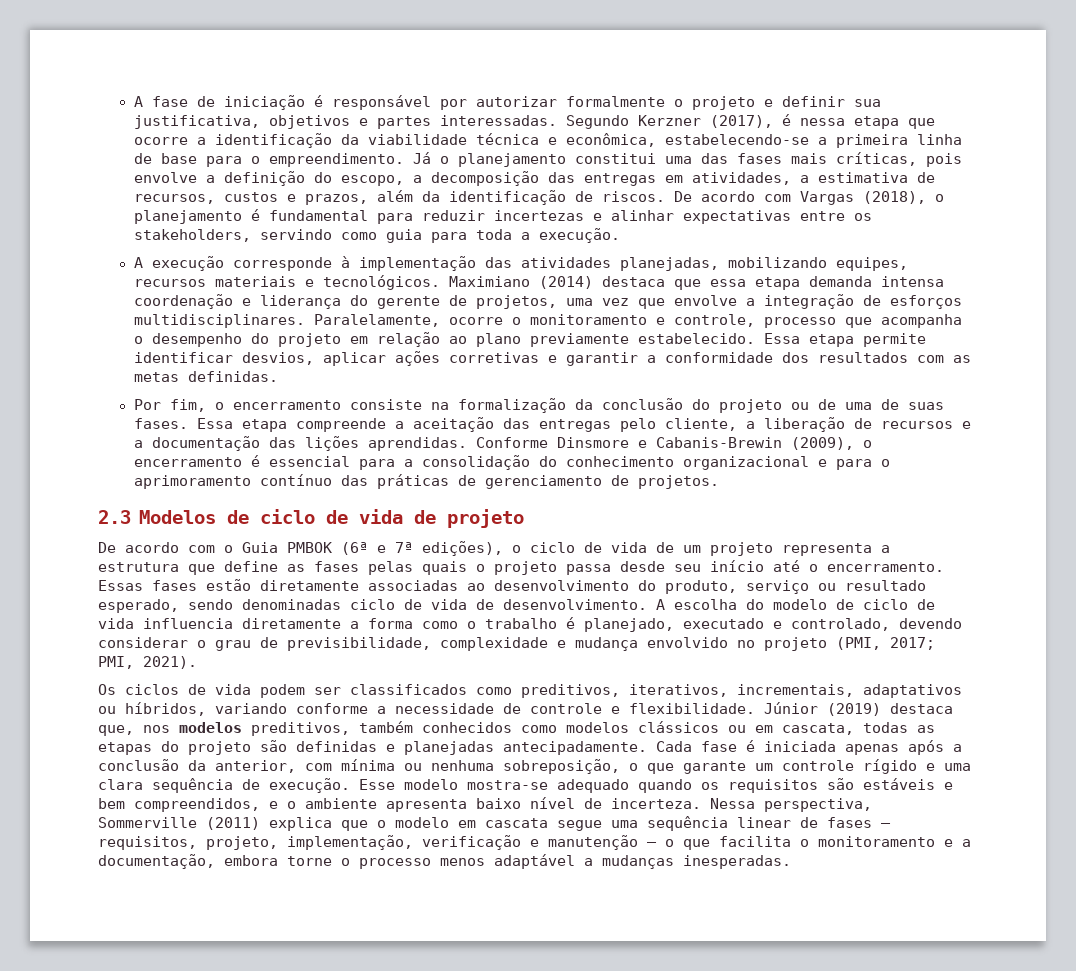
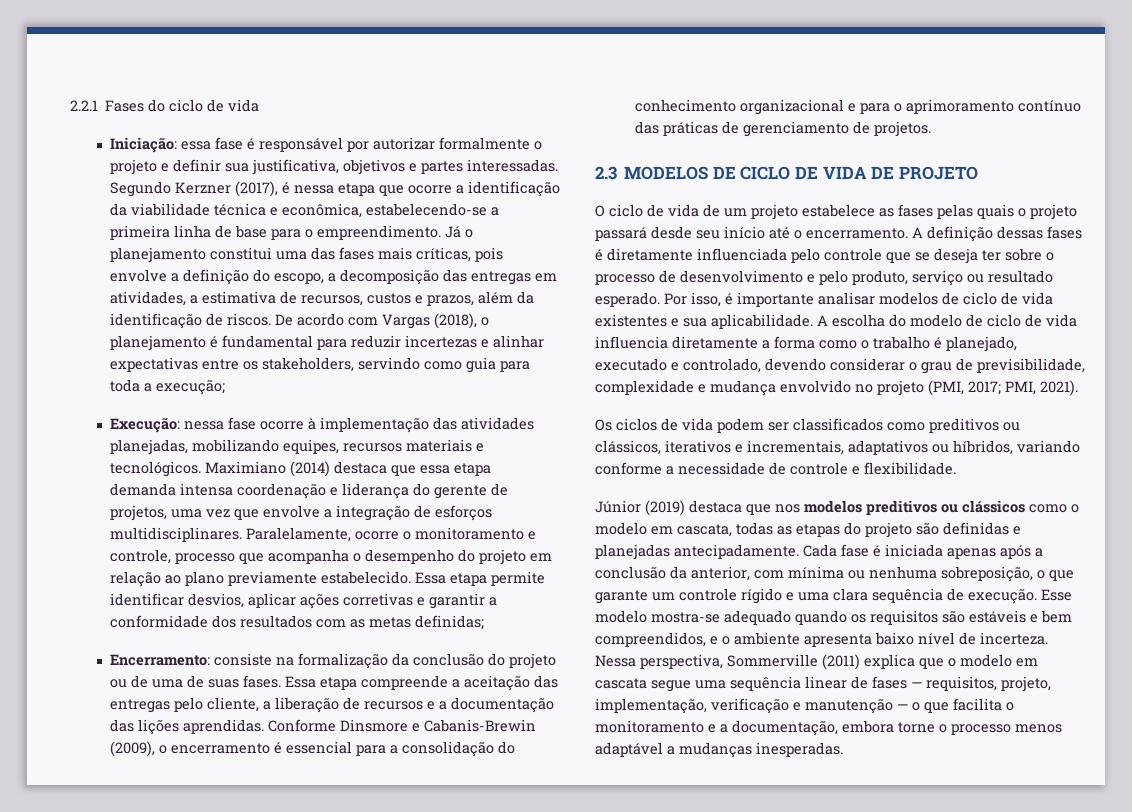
[133,95,305,110] A fase de iniciação -> [70,99,260,112] [110,137,244,153] 2.2.1 Fases do ciclo de vida // Iniciação: essa fase
[538,228,620,243] [133,256,332,271] execução. // A execução corresponde -> [156,380,226,395] [110,417,305,433] execução; // Execução: nessa fase ocorre
[187,371,278,382] [133,399,341,412] definidas. // Por fim, o encerramento -> [415,615,485,630] [110,654,211,666] definidas; // Encerramento:
[138,509,524,528] [98,541,521,556] Modelos de ciclo de vida de projeto // De acordo com o Guia PMBOK (6ª e 7ª edições), o -> [624,166,978,180] [595,205,605,217] MODELOS DE CICLO DE VIDA DE PROJETO // O
[782,543,890,556] [98,561,278,575] representa a estrutura que define -> [802,204,875,217] estabelece
[566,564,611,575] passa -> [595,227,647,241] passará
[98,579,926,594] [98,599,647,613] Essas fases estão diretamente associadas ao desenvolvimento do produto, serviço ou resultado esperado, sendo denominadas ciclo de vida de desenvolvimento. -> [912,226,1082,242] [595,248,1054,264] [595,270,1053,286] [595,292,1053,307] [595,314,813,329] A definição dessas fases é diretamente influenciada pelo controle que se deseja ter sobre o processo de desenvolvimento e pelo produto, serviço ou resultado esperado. Por isso, é importante analisar modelos de ciclo de vida existentes e sua aplicabilidade.
[521,684,728,698] preditivos, iterativos, -> [929,418,1020,433] [595,440,743,455] preditivos ou clássicos, iterativos e
(755, 708) none -> (956, 468) //
[98,725,134,736] que, -> [746,504,771,515] que
[251,721,746,736] preditivos, também conhecidos como modelos clássicos ou -> [866,500,1079,515] [595,522,647,535] preditivos ou clássicos como o modelo

